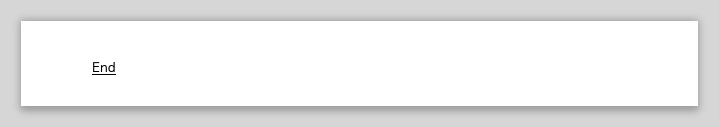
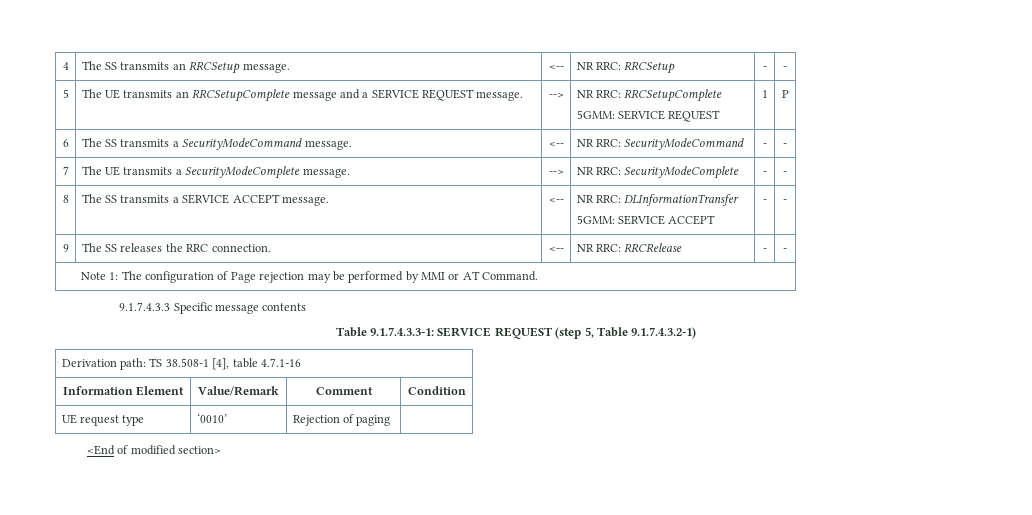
[92,62,117,72] End -> [62,62,69,70] [81,61,290,74] [548,65,564,70] [576,61,676,74] [762,66,767,70] [783,66,787,70] [62,89,69,98] [81,89,524,102] [548,93,564,98] [576,89,723,102] [576,110,721,122] [761,90,768,98] [781,90,789,98] [62,139,69,147] [81,138,352,150] [548,142,564,147] [576,138,745,150] [762,143,767,147] [783,143,787,147] [62,166,69,175] [81,166,350,179] [548,170,564,175] [576,166,740,179] [762,171,767,175] [783,171,787,175] [62,195,69,203] [81,194,329,206] [548,198,564,203] [576,194,740,206] [576,215,716,225] [762,199,767,203] [783,199,787,203] [62,244,69,252] [81,243,271,252] [548,247,564,252] [576,243,683,252] [762,248,767,252] [783,248,787,252] [80,271,539,283] [119,302,307,314] [335,327,697,339] [61,358,301,370] [62,386,185,396] [198,386,279,396] [315,387,373,395] [407,386,466,395] [61,414,145,426] [196,413,227,423] [292,414,391,426] [87,445,222,455] 4 | The SS transmits an RRCSetup message. | <-- | NR RRC: RRCSetup | - | - // 5 | The UE transmits an RRCSetupComplete message and a SERVICE REQUEST message. | --> | NR RRC: RRCSetupComplete // 5GMM: SERVICE REQUEST | 1 | P // 6 | The SS transmits a SecurityModeCommand message. | <-- | NR RRC: SecurityModeCommand | - | - // 7 | The UE transmits a SecurityModeComplete message. | --> | NR RRC: SecurityModeComplete | - | - // 8 | The SS transmits a SERVICE ACCEPT message. | <-- | NR RRC: DLInformationTransfer // 5GMM: SERVICE ACCEPT | - | - // 9 | The SS releases the RRC connection. | <-- | NR RRC: RRCRelease | - | - // Note 1: The configuration of Page rejection may be performed by MMI or AT Command. // 9.1.7.4.3.3 Specific message contents // Table 9.1.7.4.3.3-1: SERVICE REQUEST (step 5, Table 9.1.7.4.3.2-1) // Derivation path: TS 38.508-1 [4], table 4.7.1-16 // Information Element | Value/Remark | Comment | Condition // UE request type | ‘0010’ | Rejection of paging | // <End of modified section>

